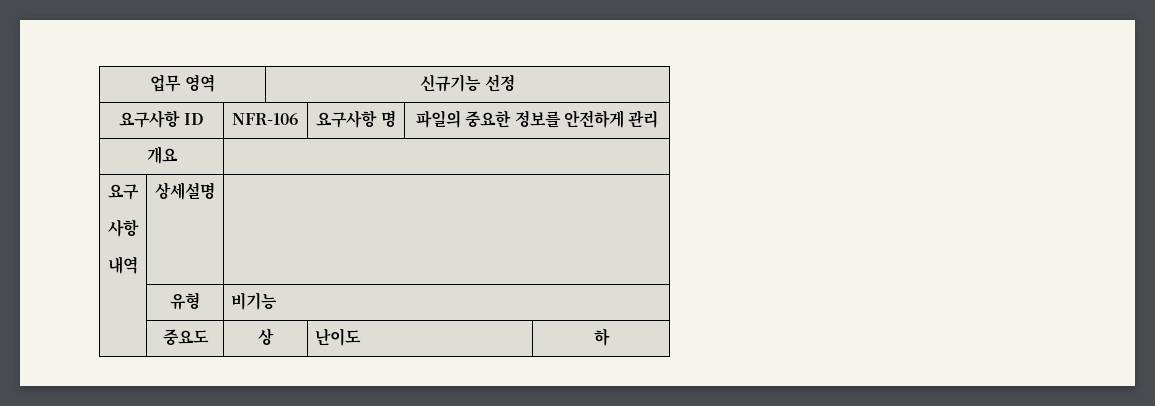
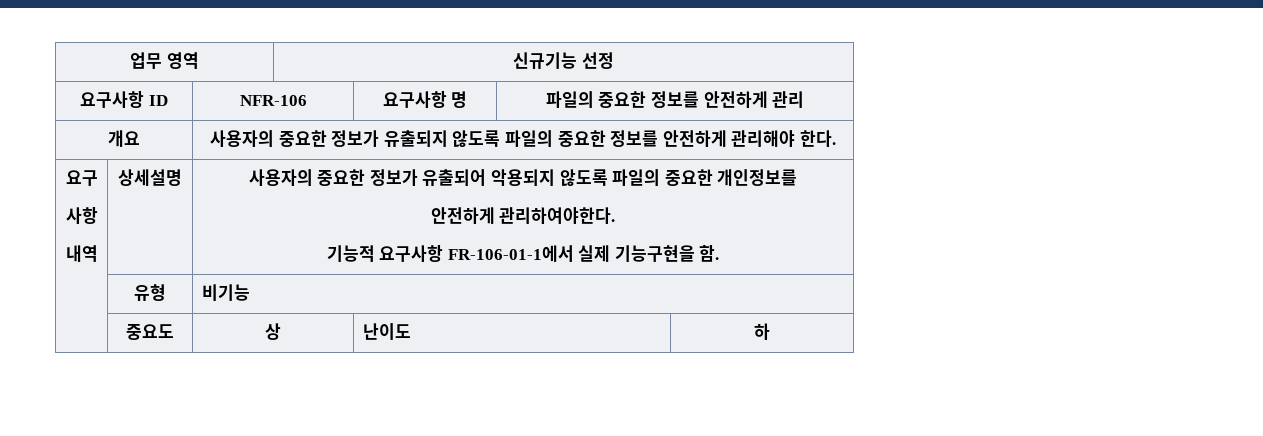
[108,184,139,200] [108,219,139,237] [108,256,138,274] [155,182,215,200] // 요구 // 사항 // 내역 | 상세설명 | -> [210,130,836,147] [65,170,98,186] [65,207,98,224] [65,245,98,262] [118,169,182,186] [248,169,798,186] [430,207,616,224] [326,245,720,262] 사용자의 중요한 정보가 유출되지 않도록 파일의 중요한 정보를 안전하게 관리해야 한다. // 요구 // 사항 // 내역 | 상세설명 | 사용자의 중요한 정보가 유출되어 악용되지 않도록 파일의 중요한 개인정보를 // 안전하게 관리하여야한다. // 기능적 요구사항 FR-106-01-1에서 실제 기능구현을 함.

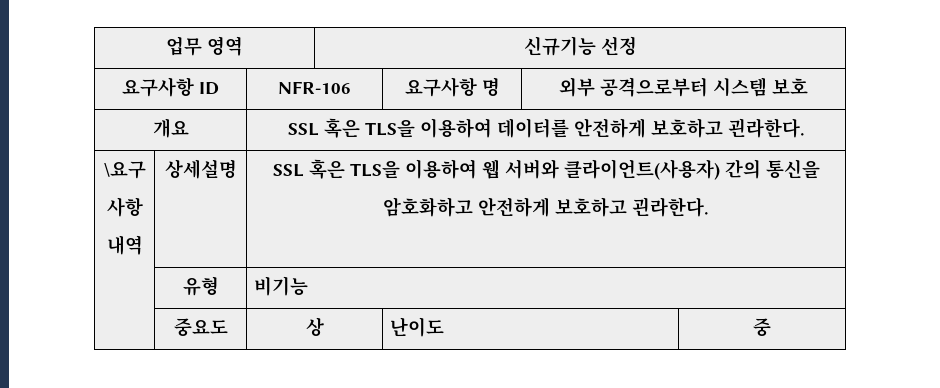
[545,91,805,108] [108,130,140,147] [210,130,836,147] [65,170,98,186] [65,207,98,224] [65,245,98,262] [118,169,182,186] [248,169,798,186] [430,207,616,224] [326,245,720,262] 파일의 중요한 정보를 안전하게 관리 // 개요 | 사용자의 중요한 정보가 유출되지 않도록 파일의 중요한 정보를 안전하게 관리해야 한다. // 요구 // 사항 // 내역 | 상세설명 | 사용자의 중요한 정보가 유출되어 악용되지 않도록 파일의 중요한 개인정보를 // 안전하게 관리하여야한다. // 기능적 요구사항 FR-106-01-1에서 실제 기능구현을 함. -> [559,77,808,97] [152,118,189,138] [287,118,805,138] [103,161,146,179] [106,197,143,217] [106,235,143,255] [164,159,237,179] [272,159,820,180] [383,197,709,217] 외부 공격으로부터 시스템 보호 // 개요 | SSL 혹은 TLS을 이용하여 데이터를 안전하게 보호하고 괸라한다. // \요구 // 사항 // 내역 | 상세설명 | SSL 혹은 TLS을 이용하여 웹 서버와 클라이언트(사용자) 간의 통신을 // 암호화하고 안전하게 보호하고 괸라한다.
[754,323,770,340] 하 -> [753,318,771,336] 중

